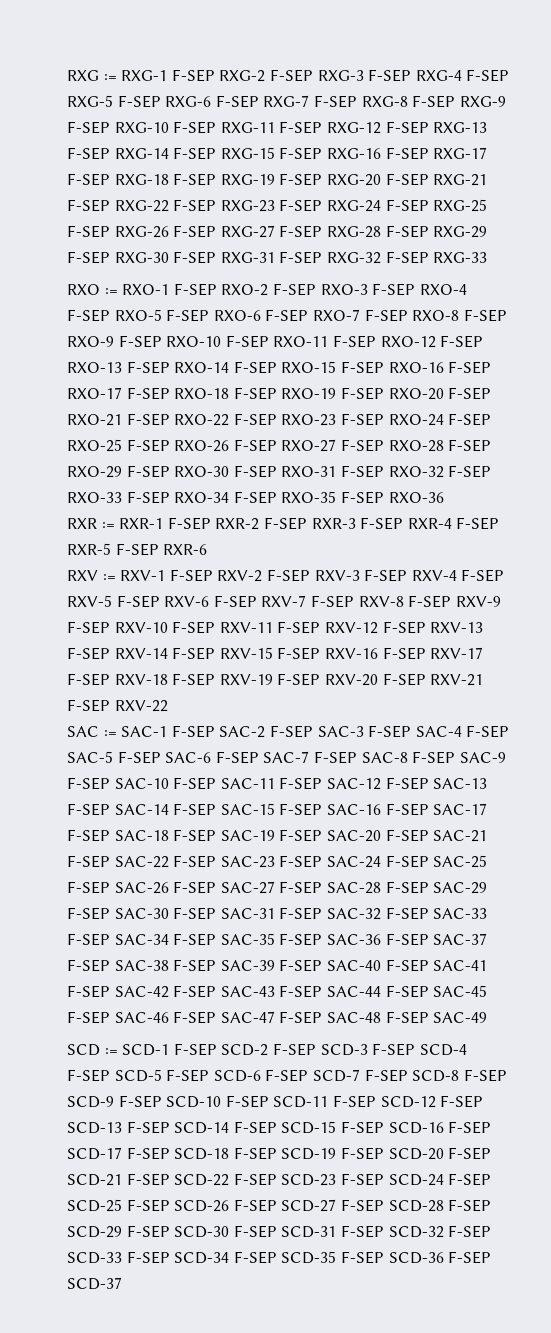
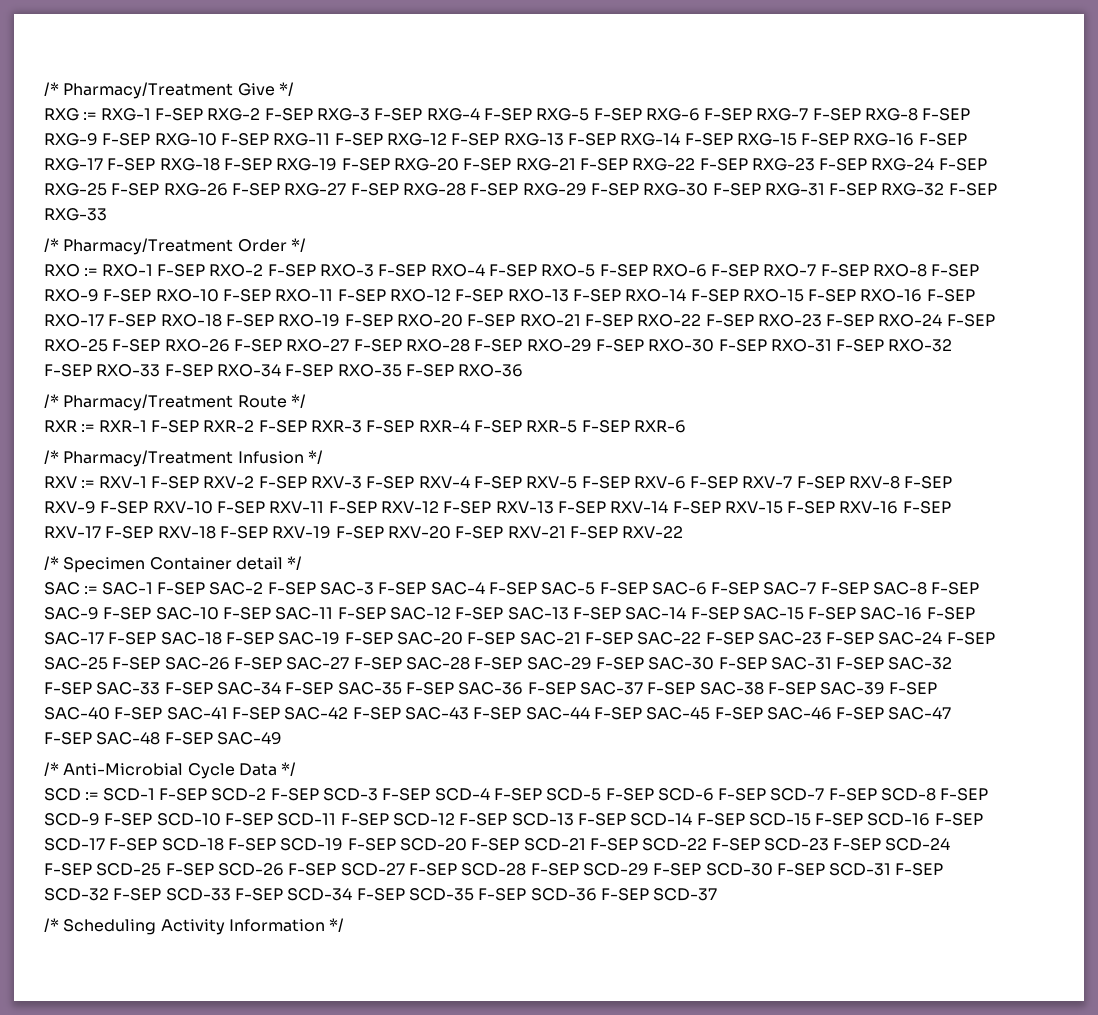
(67, 75) none -> [44,82,294,99] /* Pharmacy/Treatment Give */ //
(488, 257) none -> [44,238,306,255] // /* Pharmacy/Treatment Order */
(444, 497) none -> [44,394,306,411] // /* Pharmacy/Treatment Route */
(208, 549) none -> [44,450,323,467] // /* Pharmacy/Treatment Infusion */
(168, 706) none -> [44,556,303,573] // /* Specimen Container detail */
(488, 1017) none -> [44,762,297,779] // /* Anti-Microbial Cycle Data */
(122, 1283) none -> [44,918,345,935] // /* Scheduling Activity Information */

